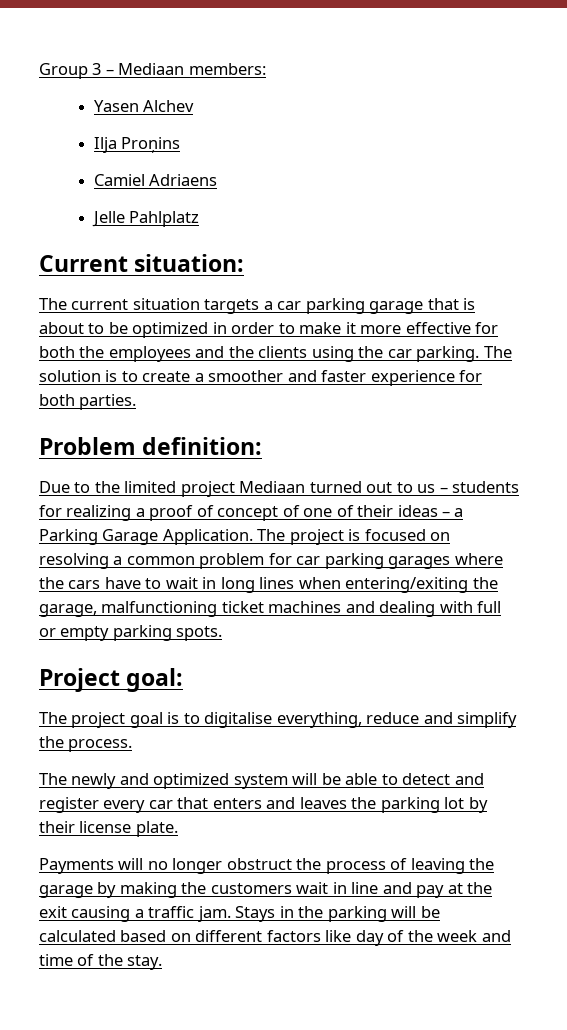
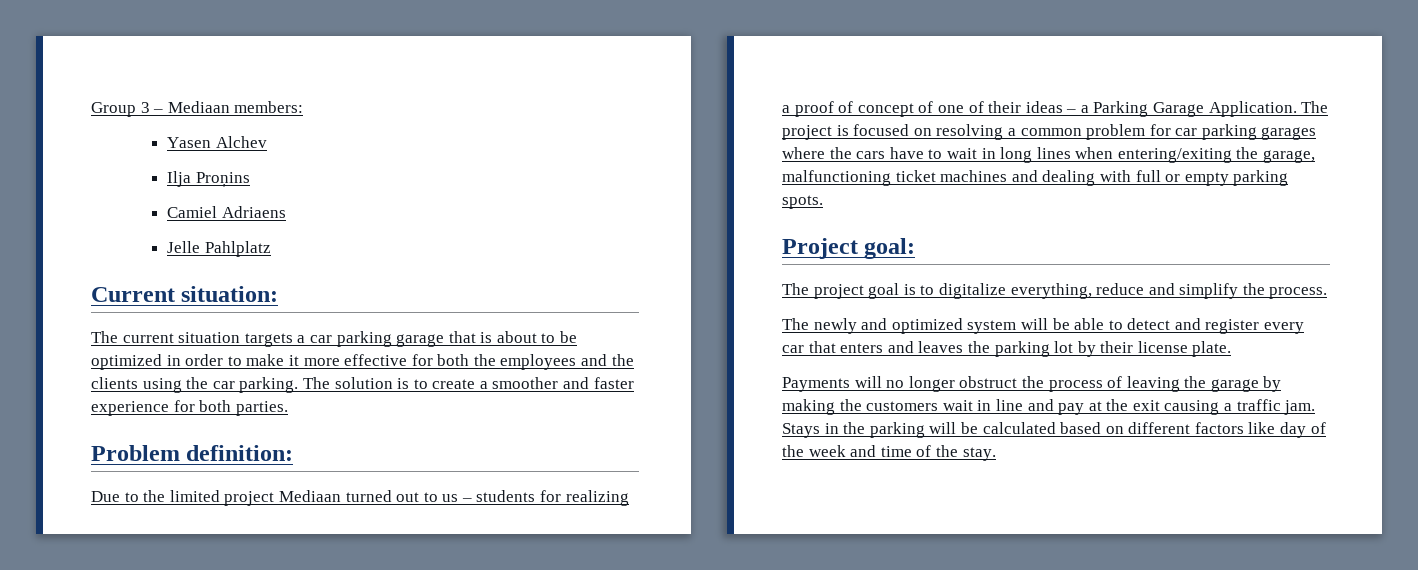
[204,712,273,728] digitalise -> [938,283,1006,299] digitalize

